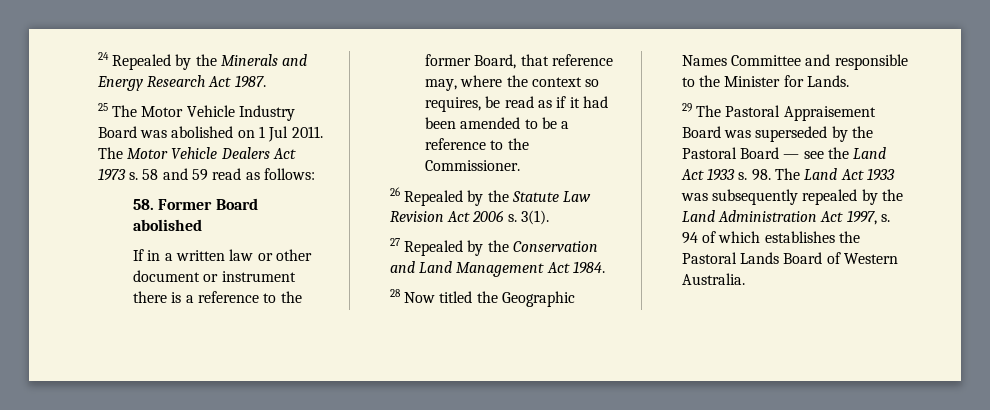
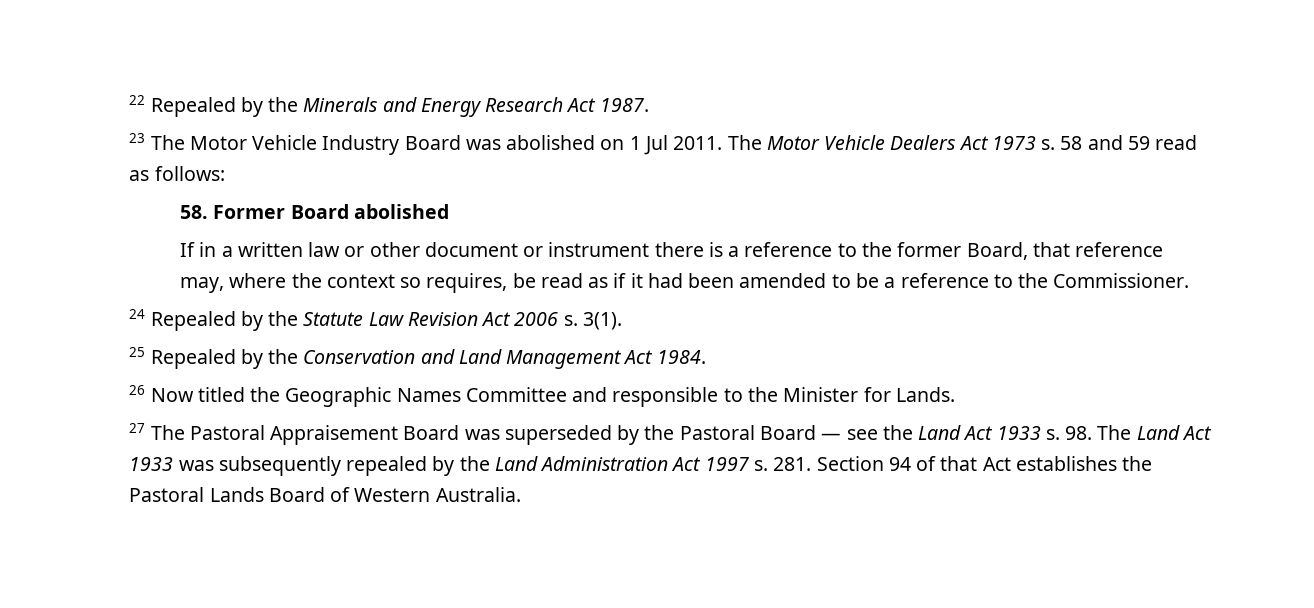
[97,52,109,60] 24 -> [129,95,146,105] 22
[97,103,108,111] 25 -> [129,133,146,143] 23
[389,187,400,196] 26 -> [129,309,146,319] 24
[389,238,400,246] 27 -> [129,347,146,357] 25
[389,289,401,297] 28 -> [129,385,146,395] 26
[681,103,692,112] 29 -> [129,423,146,433] 27
[846,210,891,225] [681,231,761,244] 1997, s. 94 of which -> [704,456,1011,471] 1997 s. 281. Section 94 of that Act

